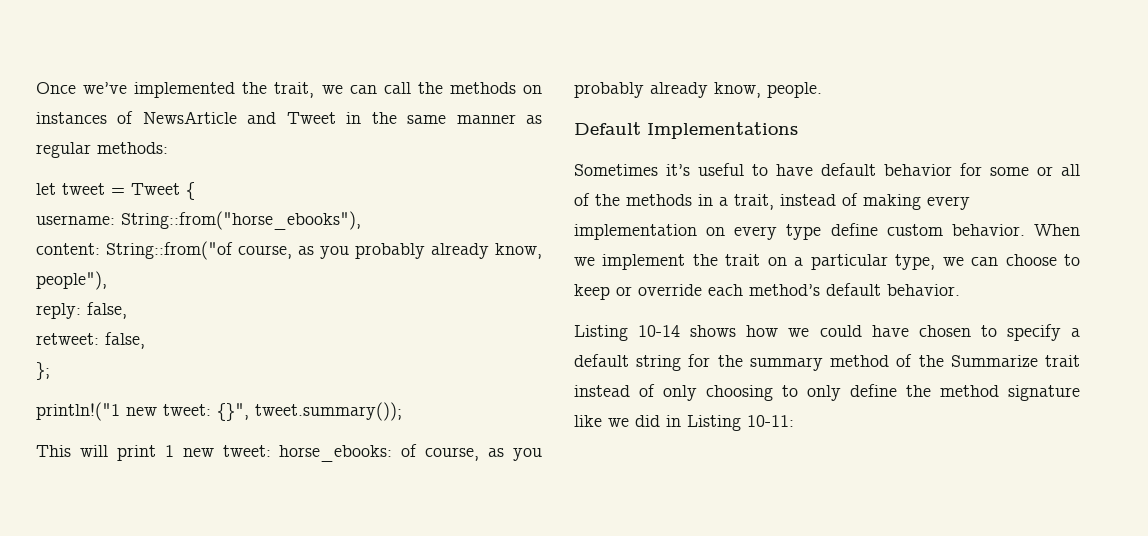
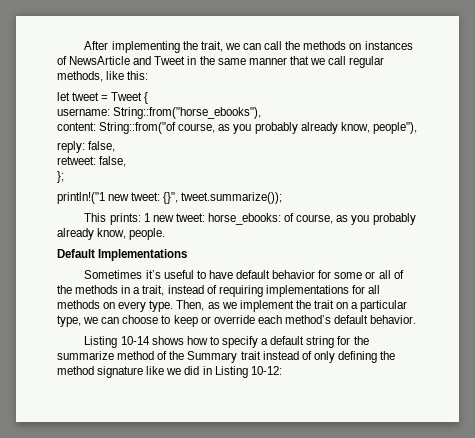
[36,82,236,98] Once we’ve implemented -> [84,41,180,53] After implementing
[526,115,543,124] [36,142,168,158] as regular methods: -> [289,56,385,68] [57,71,149,82] that we call regular methods, like this:
[255,402,402,421] tweet.summary()); -> [181,192,283,204] tweet.summarize());
[79,445,156,461] will print -> [109,213,141,225] prints:
[863,194,970,210] [574,223,1080,240] making every implementation on every type define custom behavior. When -> [218,285,381,297] [57,300,220,312] requiring implementations for all methods on every type. Then, as
[788,325,971,337] we could have chosen -> (208, 340) none
[749,357,823,371] summary -> [57,351,114,360] summarize
[950,355,1038,367] Summarize -> [187,351,238,363] Summary
[706,384,897,401] choosing to only define -> [337,351,377,363] defining
[747,415,794,427] 10-11: -> [250,366,282,375] 10-12:

